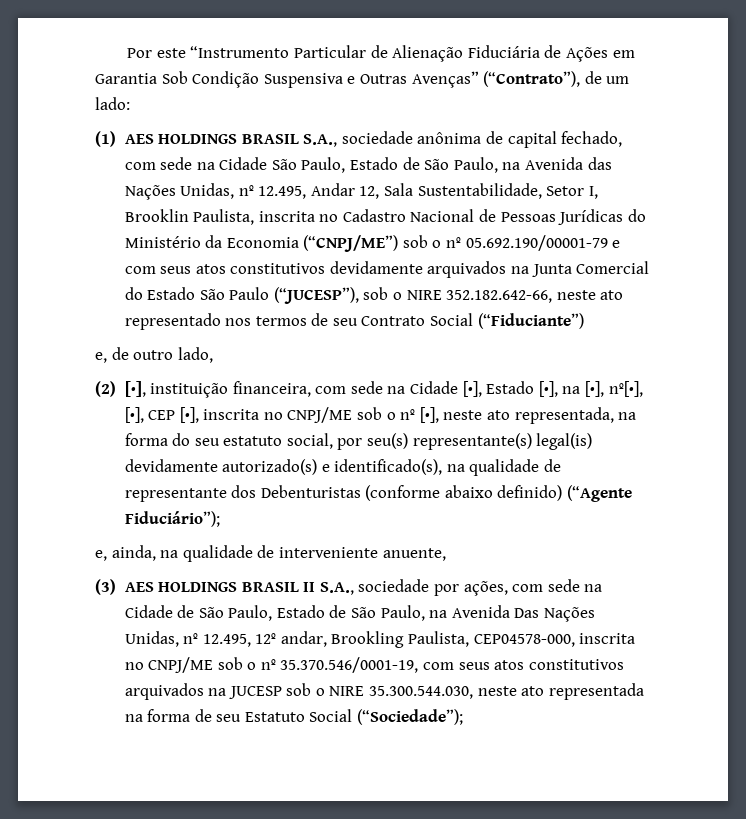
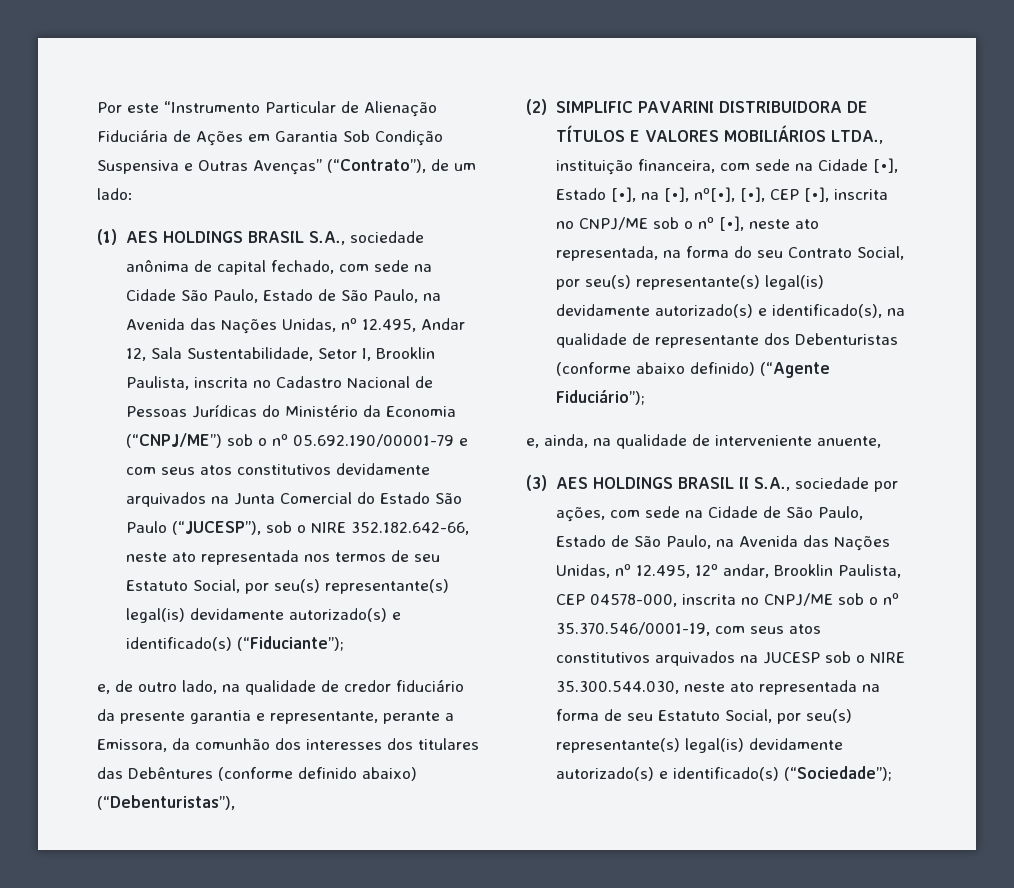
[124,313,221,330] representado -> [200,550,299,565] representada
[361,313,584,329] [95,347,213,363] [95,381,146,397] Contrato Social (“Fiduciante”) // e, de outro lado, // (2) [•], -> [125,579,449,594] [125,608,401,623] [125,636,344,651] [97,680,464,695] [97,709,454,724] [97,738,479,752] [97,767,417,781] [97,795,235,810] [526,99,869,115] [555,125,884,144] Estatuto Social, por seu(s) representante(s) legal(is) devidamente autorizado(s) e identificado(s) (“Fiduciante”); // e, de outro lado, na qualidade de credor fiduciário da presente garantia e representante, perante a Emissora, da comunhão dos interesses dos titulares das Debêntures (conforme definido abaixo) (“Debenturistas”), // (2) SIMPLIFIC PAVARINI DISTRIBUIDORA DE TÍTULOS E VALORES MOBILIÁRIOS LTDA.,
[223,433,333,449] estatuto social, -> [787,246,904,260] Contrato Social,
[514,608,540,618] Das -> [802,535,829,547] das
[331,631,575,648] Brookling Paulista, CEP04578-000, -> [773,564,901,578] [555,594,677,607] Brooklin Paulista, CEP 04578-000,
[309,709,353,722] Social -> [724,709,852,724] [555,738,843,753] [555,767,779,781] Social, por seu(s) representante(s) legal(is) devidamente autorizado(s) e identificado(s)

